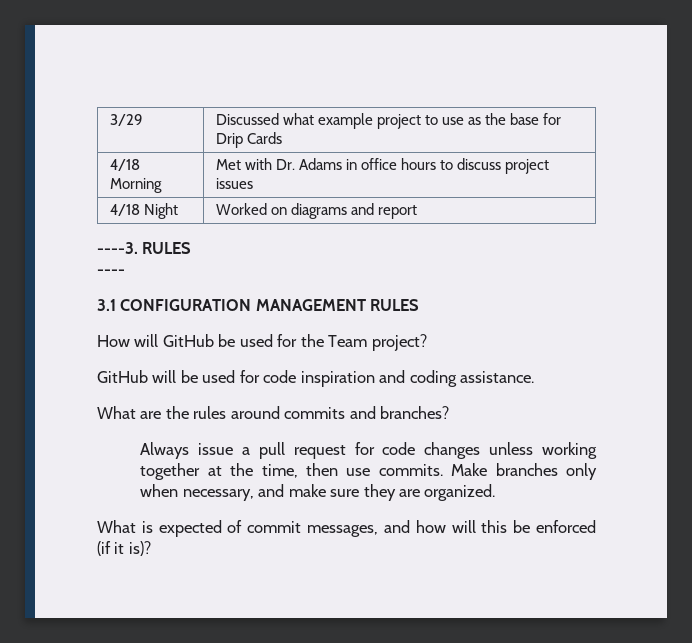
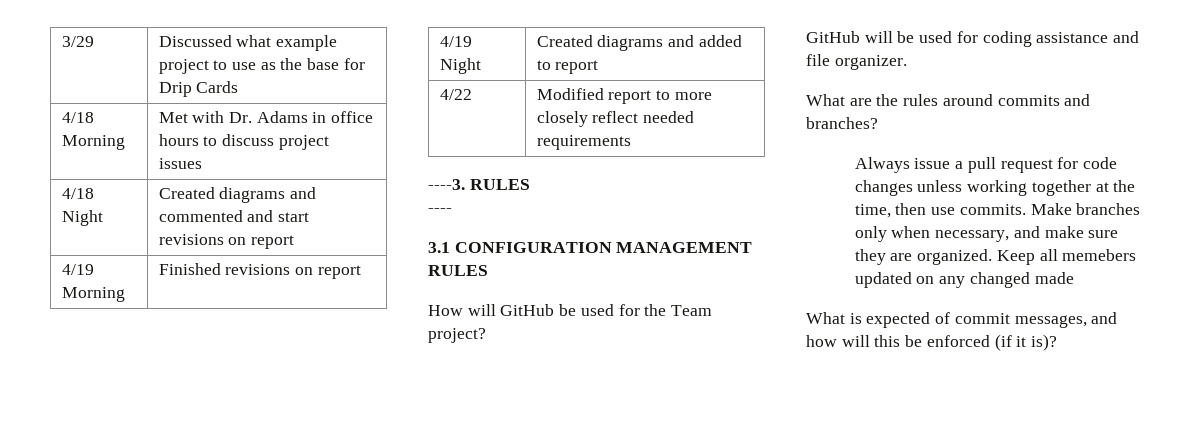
[215,203,418,219] Worked on diagrams and report -> [158,187,316,203] [158,210,309,222] [158,234,294,249] [61,264,94,275] [61,287,125,302] [158,263,361,279] [439,36,472,47] [439,58,481,74] [536,35,742,51] [536,60,599,74] [439,89,472,100] [536,88,712,104] [536,111,694,127] [536,135,631,150] Created diagrams and commented and start revisions on report // 4/19 Morning | Finished revisions on report // 4/19 Night | Created diagrams and added to report // 4/22 | Modified report to more closely reflect needed requirements
[263,370,535,387] code inspiration and coding assistance. -> [982,31,1140,47] [806,54,907,70] coding assistance and file organizer.
(496, 492) none -> [996,249,1137,265] [854,272,1074,288] Keep all memebers updated on any changed made

